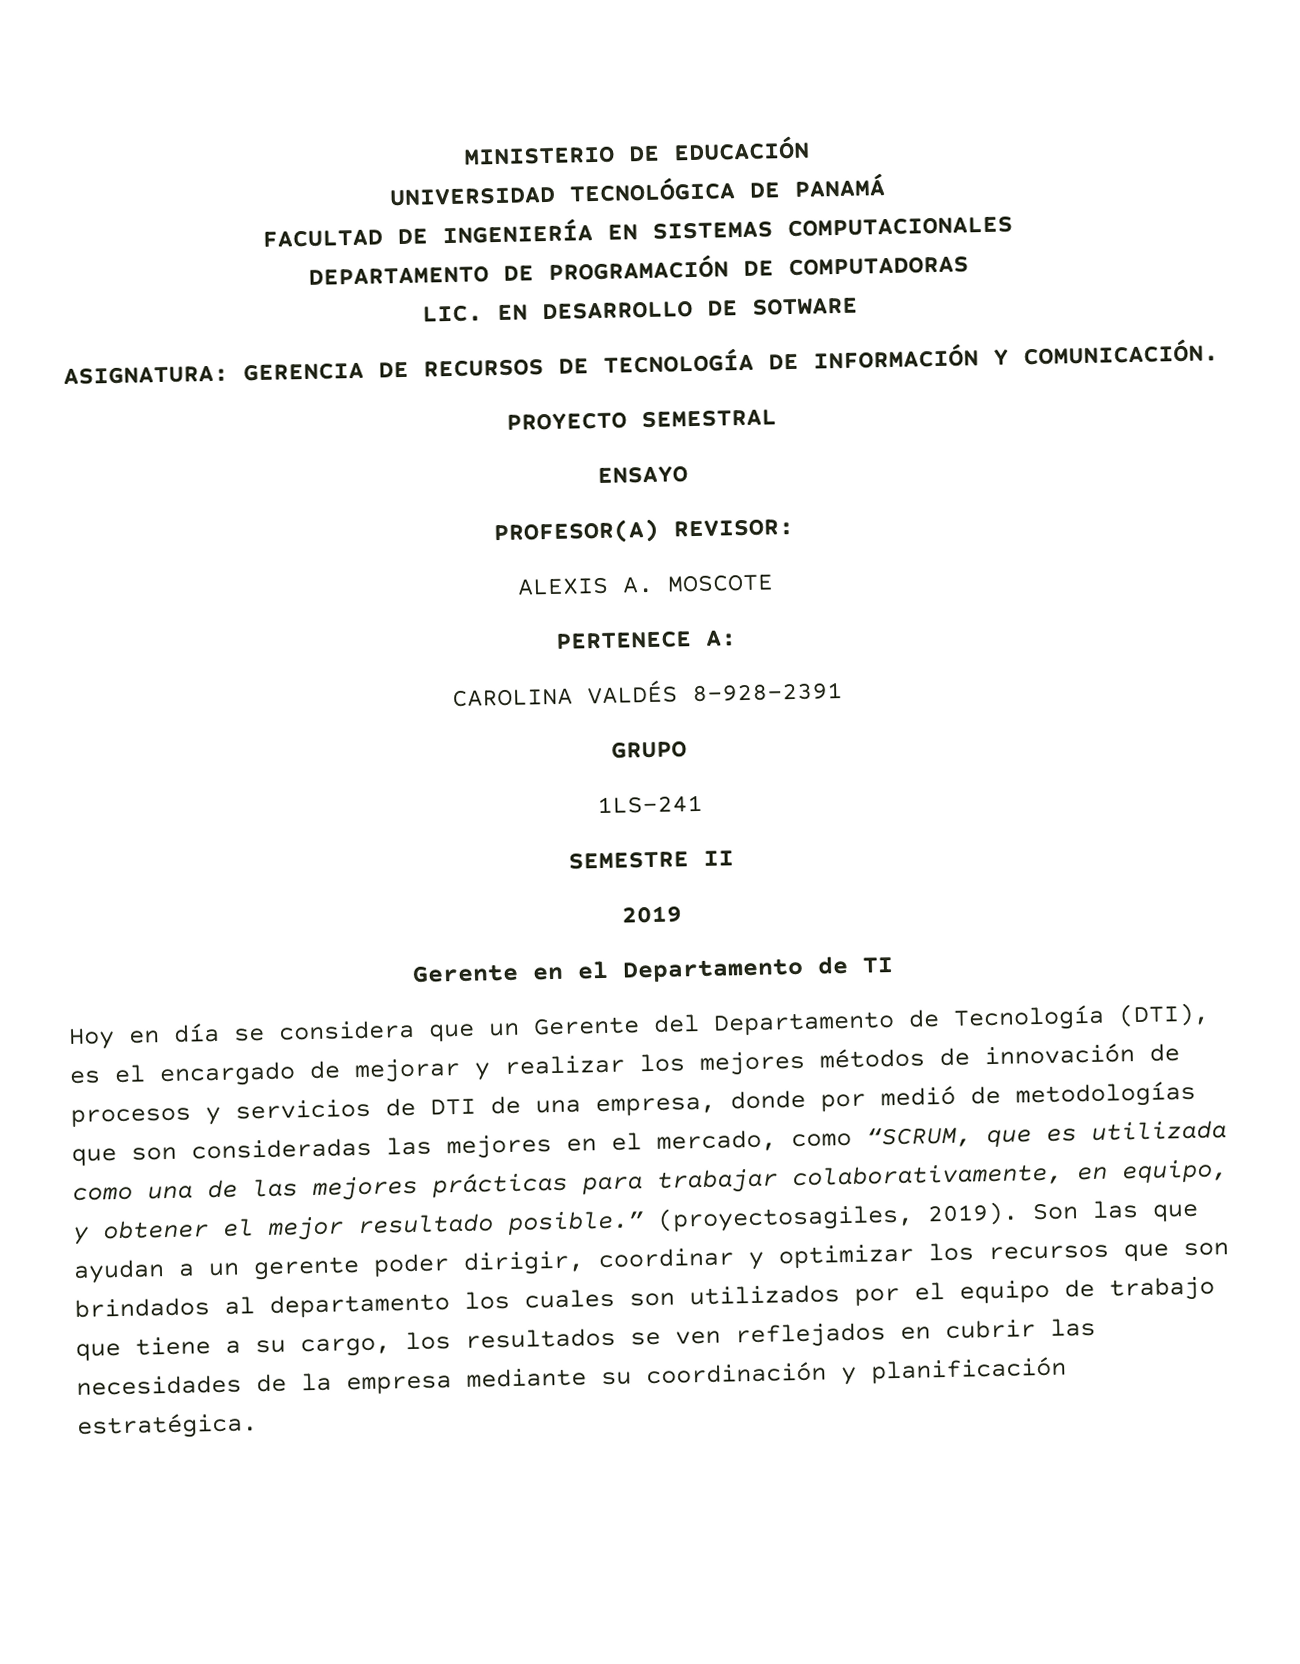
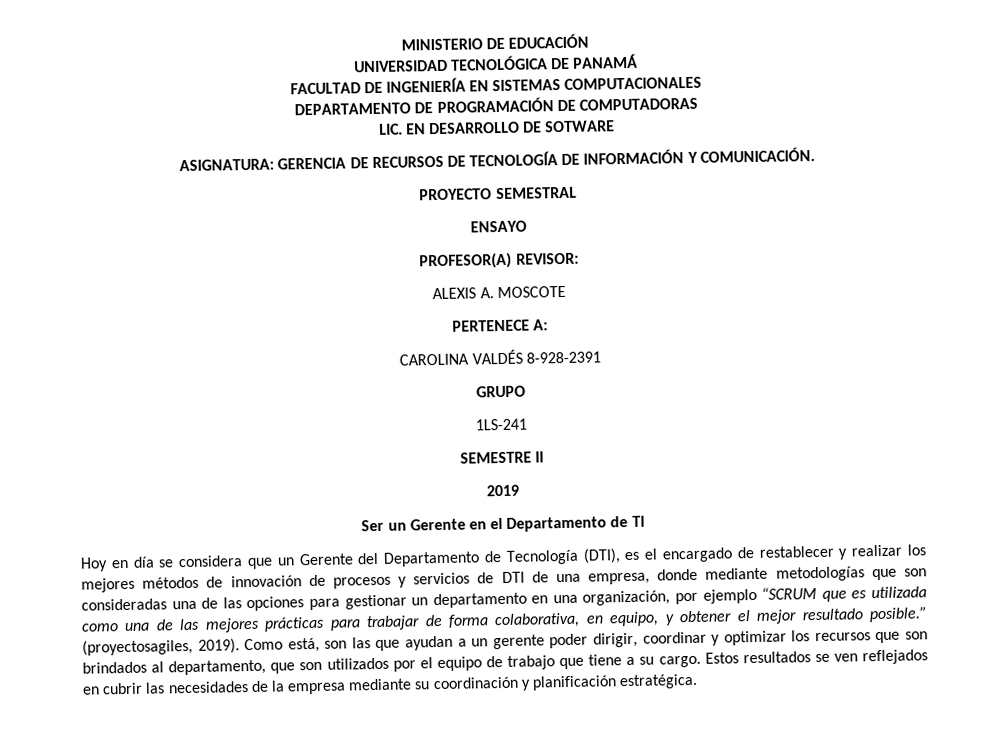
(682, 914) none -> [361,519,407,532] Ser un
[354,1057,461,1084] mejorar -> [758,545,834,558] restablecer
[820,1085,1001,1112] por medió de -> [705,567,769,580] mediante
[386,1125,972,1160] las mejores en el mercado, como “SCRUM, -> [171,586,818,612] una de las opciones para gestionar un departamento en una organización, por ejemplo “SCRUM
[791,1162,1063,1190] colaborativamente, -> [424,612,581,629] de forma colaborativa,
[1032,1202,1079,1221] Son -> [244,637,348,653] Como está, son
[269,1288,615,1318] departamento los cuales -> [168,659,296,676] departamento, que
[300,1331,451,1358] cargo, los -> [658,652,739,668] cargo. Estos

